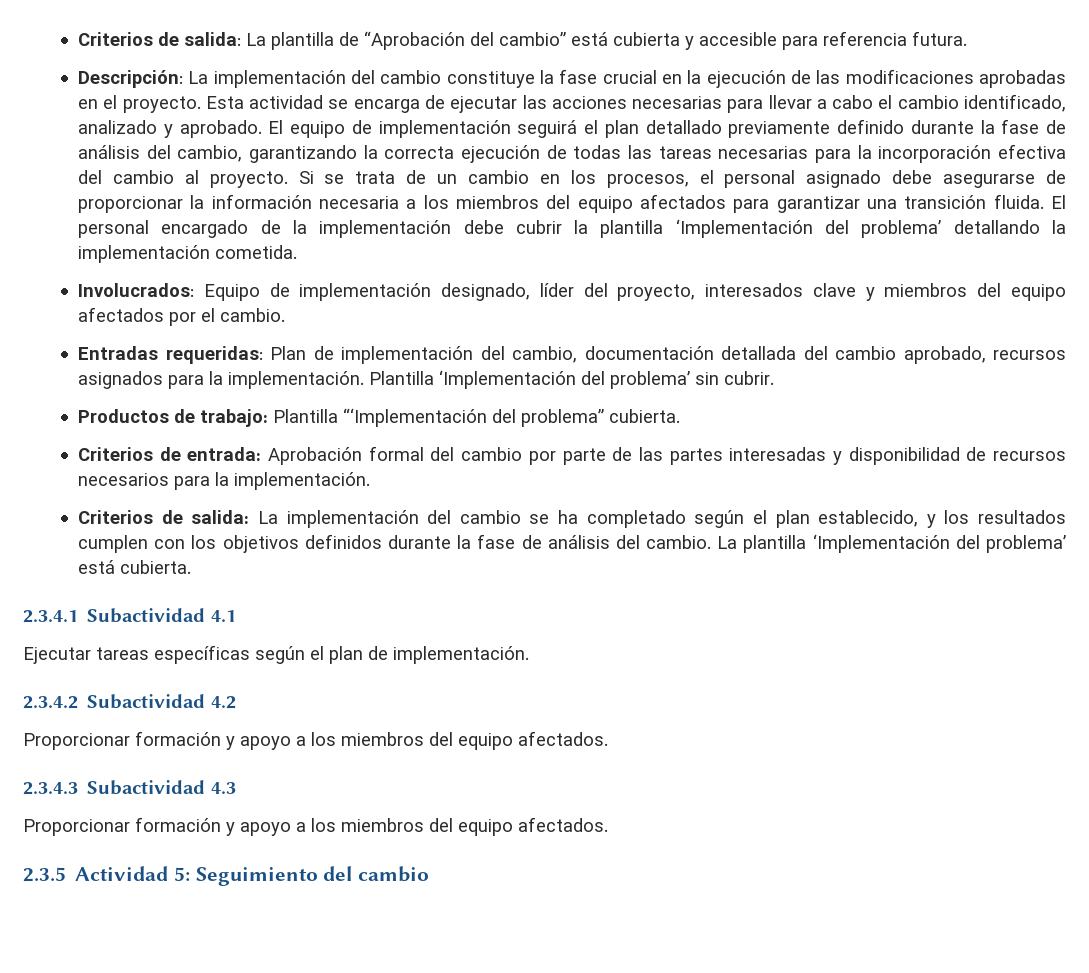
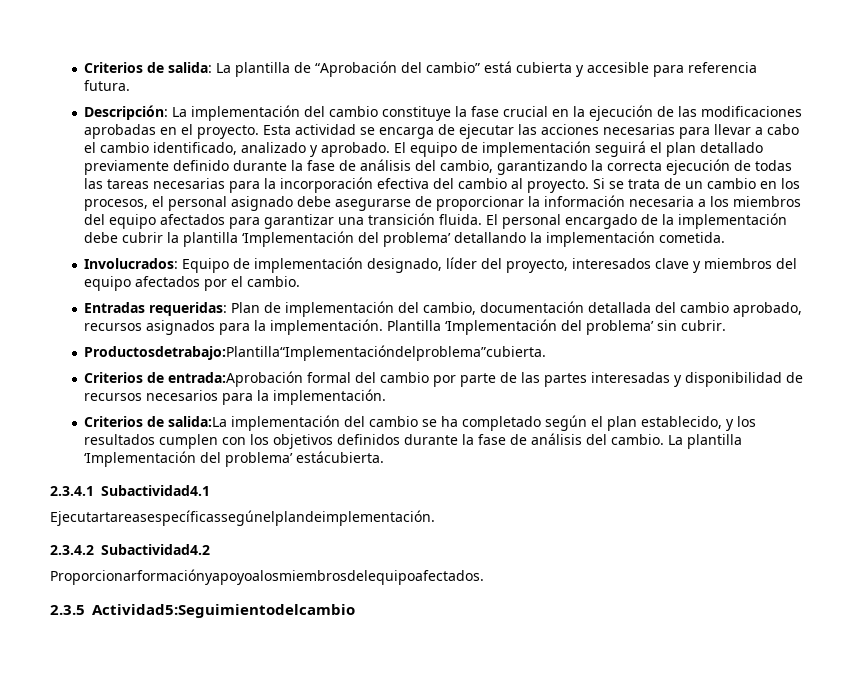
[78,408,681,427] [78,447,363,465] Productos de trabajo: Plantilla “‘Implementación del problema” cubierta. // Criterios de entrada: Aprobación -> [84,345,547,361] [84,371,304,387] Productosdetrabajo:Plantilla“Implementacióndelproblema”cubierta. // Criterios de entrada:Aprobación
[191,510,278,524] salida: La -> [168,416,228,427] salida:La
[78,560,192,574] está cubierta. -> [296,451,385,463] estácubierta.
[87,608,236,623] [23,645,529,664] [23,694,236,709] [23,731,608,750] [23,780,236,795] [23,817,608,836] [23,866,429,886] Subactividad 4.1 // Ejecutar tareas específicas según el plan de implementación. // 2.3.4.2 Subactividad 4.2 // Proporcionar formación y apoyo a los miembros del equipo afectados. // 2.3.4.3 Subactividad 4.3 // Proporcionar formación y apoyo a los miembros del equipo afectados. // 2.3.5 Actividad 5: Seguimiento del cambio -> [101,485,210,496] [50,510,435,526] [50,544,210,555] [50,569,484,585] [50,604,355,618] Subactividad4.1 // Ejecutartareasespecíficassegúnelplandeimplementación. // 2.3.4.2 Subactividad4.2 // Proporcionarformaciónyapoyoalosmiembrosdelequipoafectados. // 2.3.5 Actividad5:Seguimientodelcambio

